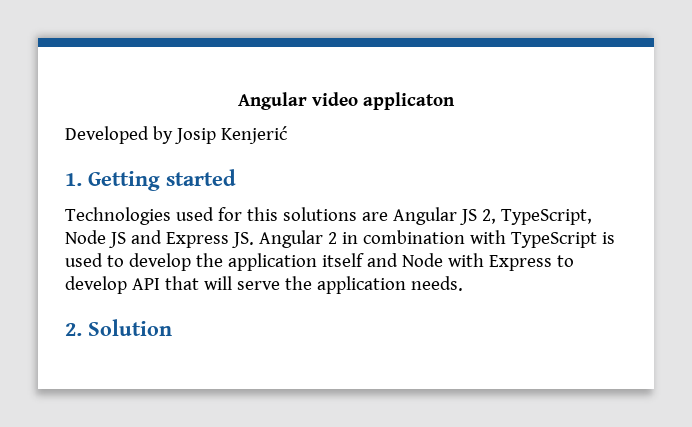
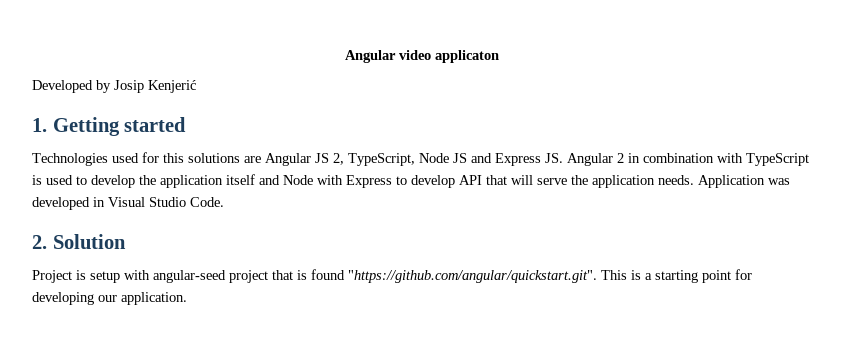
[65,319,172,336] // 2. Solution -> [698,175,790,188] [32,197,224,210] [32,234,126,249] [32,269,752,283] [32,292,187,305] Application was developed in Visual Studio Code. // 2. Solution // Project is setup with angular-seed project that is found "https://github.com/angular/quickstart.git". This is a starting point for developing our application.

